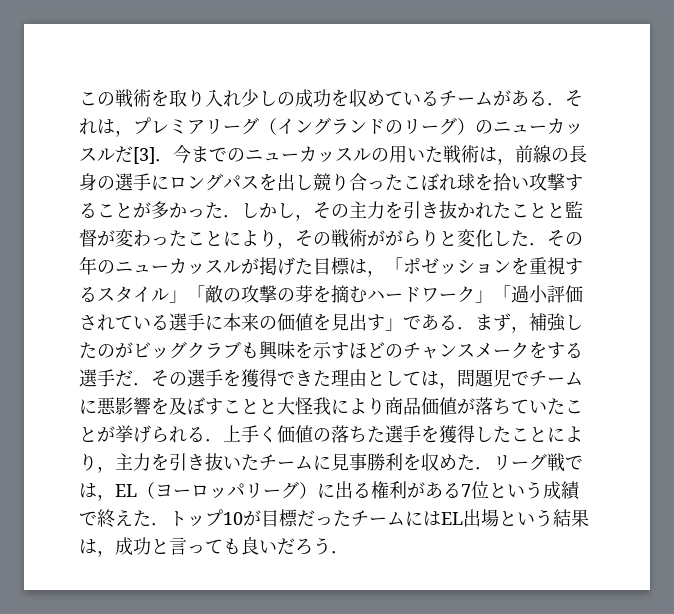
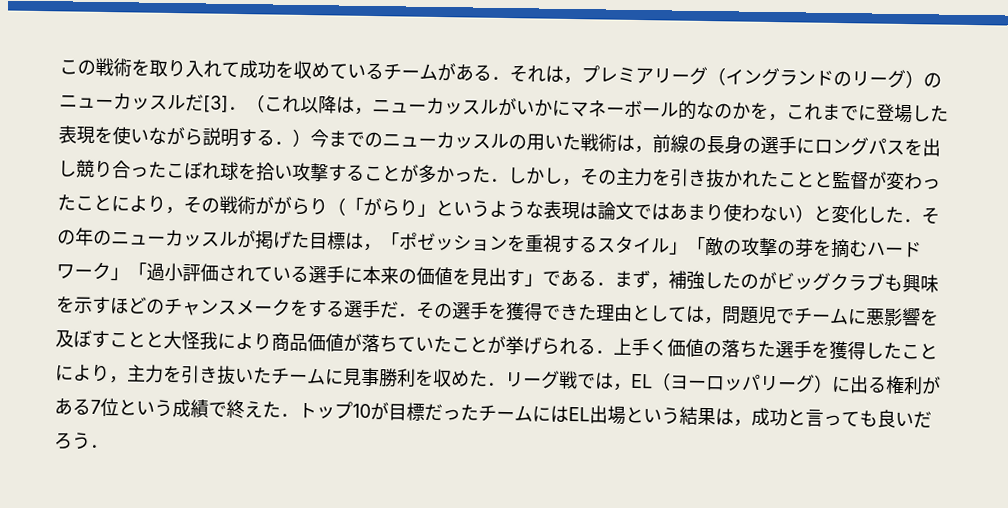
[241,89,295,107] 少しの -> [221,61,240,78] て
(173, 160) none -> [246,94,949,124] [58,125,311,148] （これ以降は，ニューカッスルがいかにマネーボール的なのかを，これまでに登場した表現を使いながら説明する．）
(439, 238) none -> [327,197,814,223] （「がらり」というような表現は論文ではあまり使わない）

